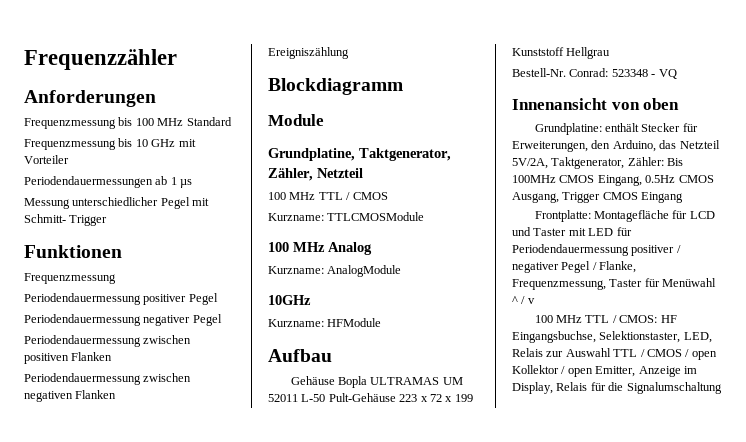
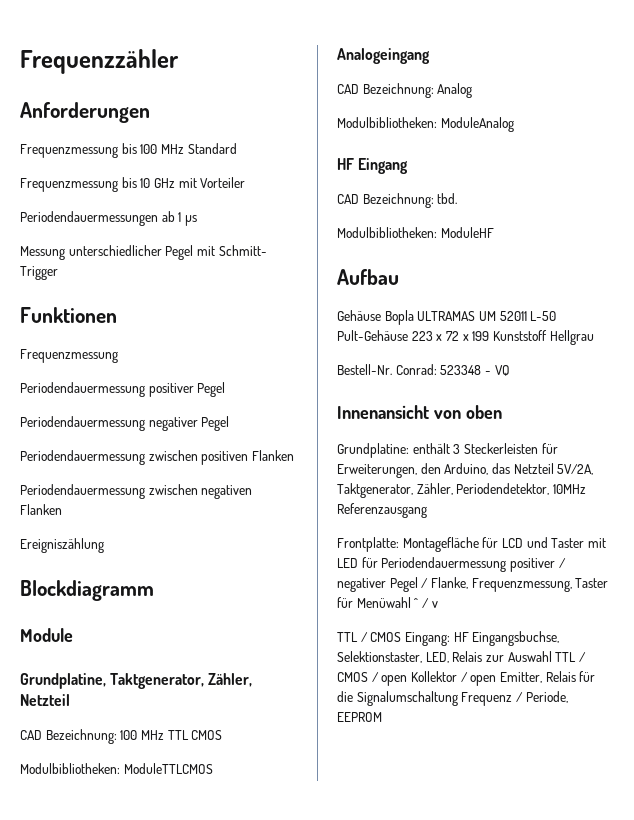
[268,192,351,200] 100 MHz TTL / -> [20,729,189,744] CAD Bezeichnung: 100 MHz TTL
[268,212,425,221] [268,242,372,255] [268,265,402,277] [268,295,311,305] [268,318,382,327] Kurzname: TTLCMOSModule // 100 MHz Analog // Kurzname: AnalogModule // 10GHz // Kurzname: HFModule -> [20,763,213,774] [337,48,430,64] [337,83,473,98] [337,117,514,132] [337,158,409,174] [337,193,458,208] [337,227,494,238] Modulbibliotheken: ModuleTTLCMOS // Analogeingang // CAD Bezeichnung: Analog // Modulbibliotheken: ModuleAnalog // HF Eingang // CAD Bezeichnung: tbd. // Modulbibliotheken: ModuleHF
[641,123,681,132] Stecker -> [453,443,538,454] 3 Steckerleisten
[627,157,684,166] [512,175,714,186] [512,192,684,203] Zähler: Bis 100MHz CMOS Eingang, 0.5Hz CMOS Ausgang, Trigger CMOS Eingang -> [416,483,586,495] [337,503,427,518] Zähler, Periodendetektor, 10MHz Referenzausgang
[534,315,658,323] 100 MHz TTL / CMOS: -> [337,632,450,646] TTL / CMOS Eingang:
[638,366,697,377] [512,382,553,394] Anzeige im Display, -> (542, 677) none
(722, 388) none -> [461,691,568,706] [337,712,382,722] Frequenz / Periode, EEPROM

